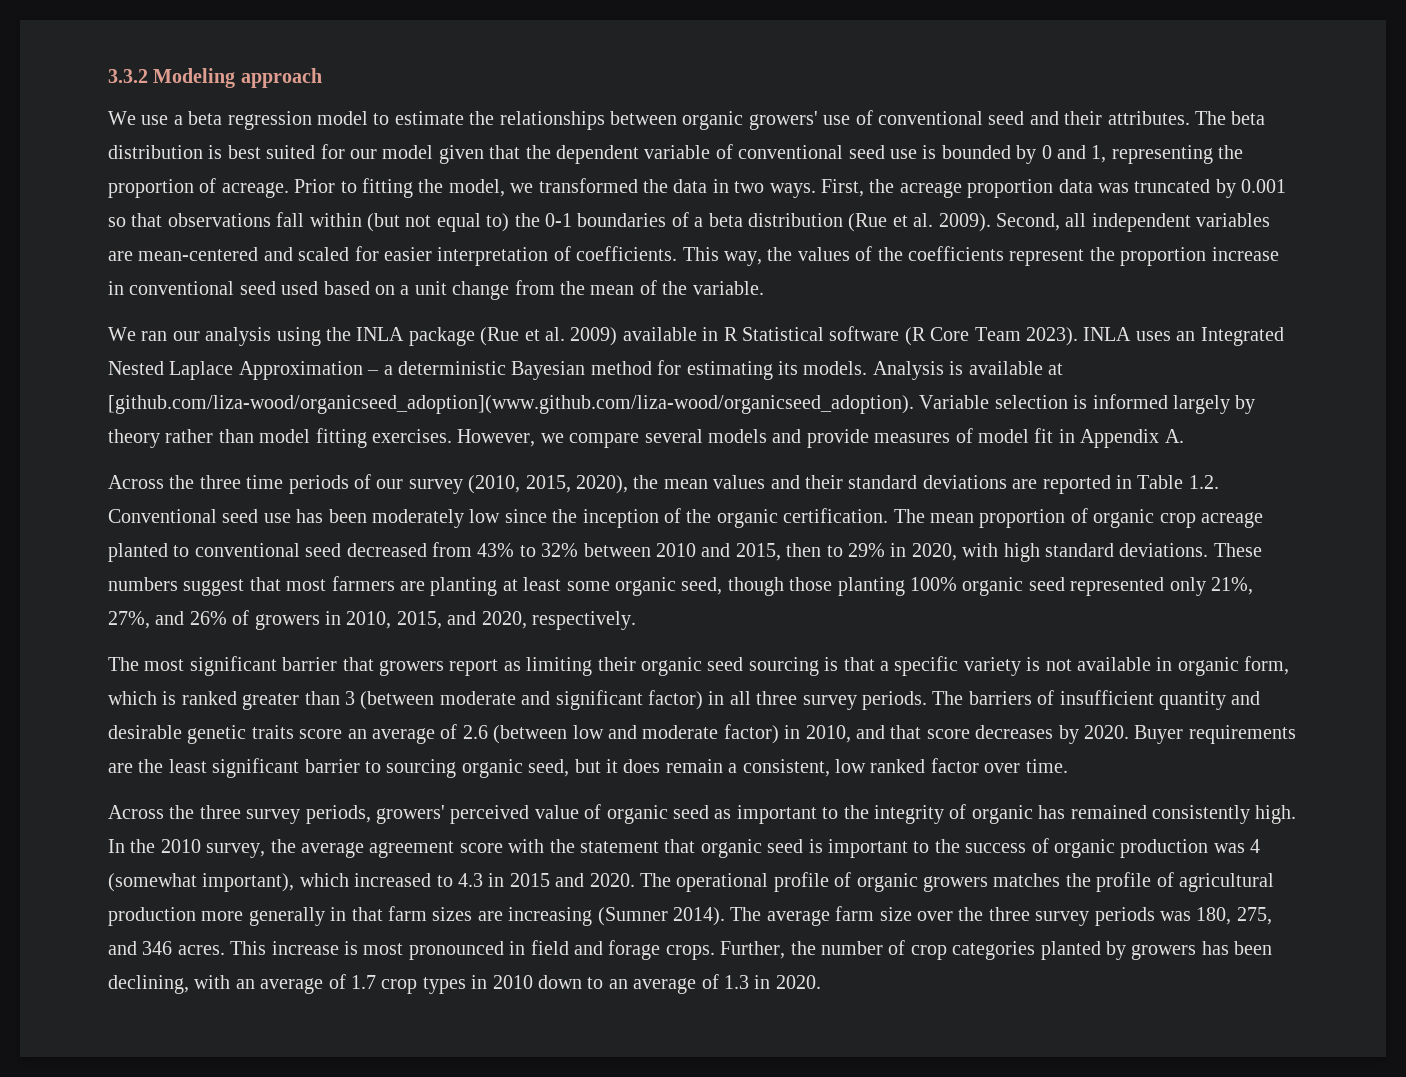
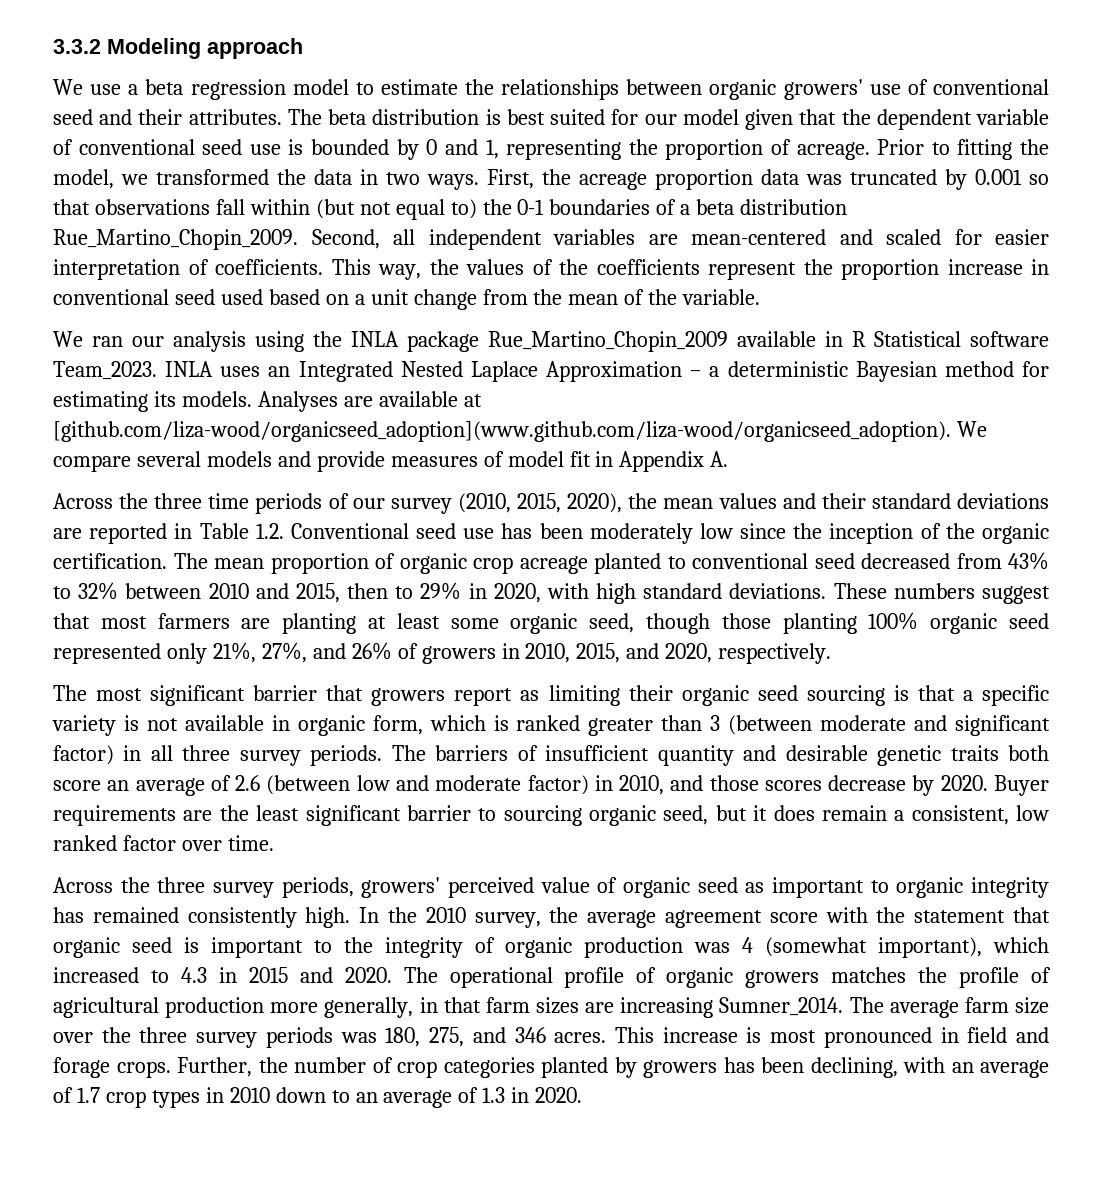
[848,213,991,232] (Rue et al. 2009). -> [53,229,298,250] Rue_Martino_Chopin_2009.
[480,327,618,346] (Rue et al. 2009) -> [488,331,728,352] Rue_Martino_Chopin_2009
[904,327,1078,346] (R Core Team 2023). -> [53,361,157,380] Team_2023.
[872,361,964,380] Analysis is -> [257,391,373,412] Analyses are
[919,394,1256,414] [108,428,564,448] Variable selection is informed largely by theory rather than model fitting exercises. However, we -> [956,421,987,437] We
(294, 732) none -> [1008,745,1049,761] both
[890,725,1054,739] that score decreases -> [709,775,907,791] those scores decrease
[843,804,1033,824] the integrity of organic -> [896,877,1049,898] organic integrity
[965,843,1027,853] success -> [385,937,463,958] integrity
[248,907,325,926] generally -> [324,997,414,1018] generally,
[597,907,725,926] (Sumner 2014). -> [719,997,844,1016] Sumner_2014.

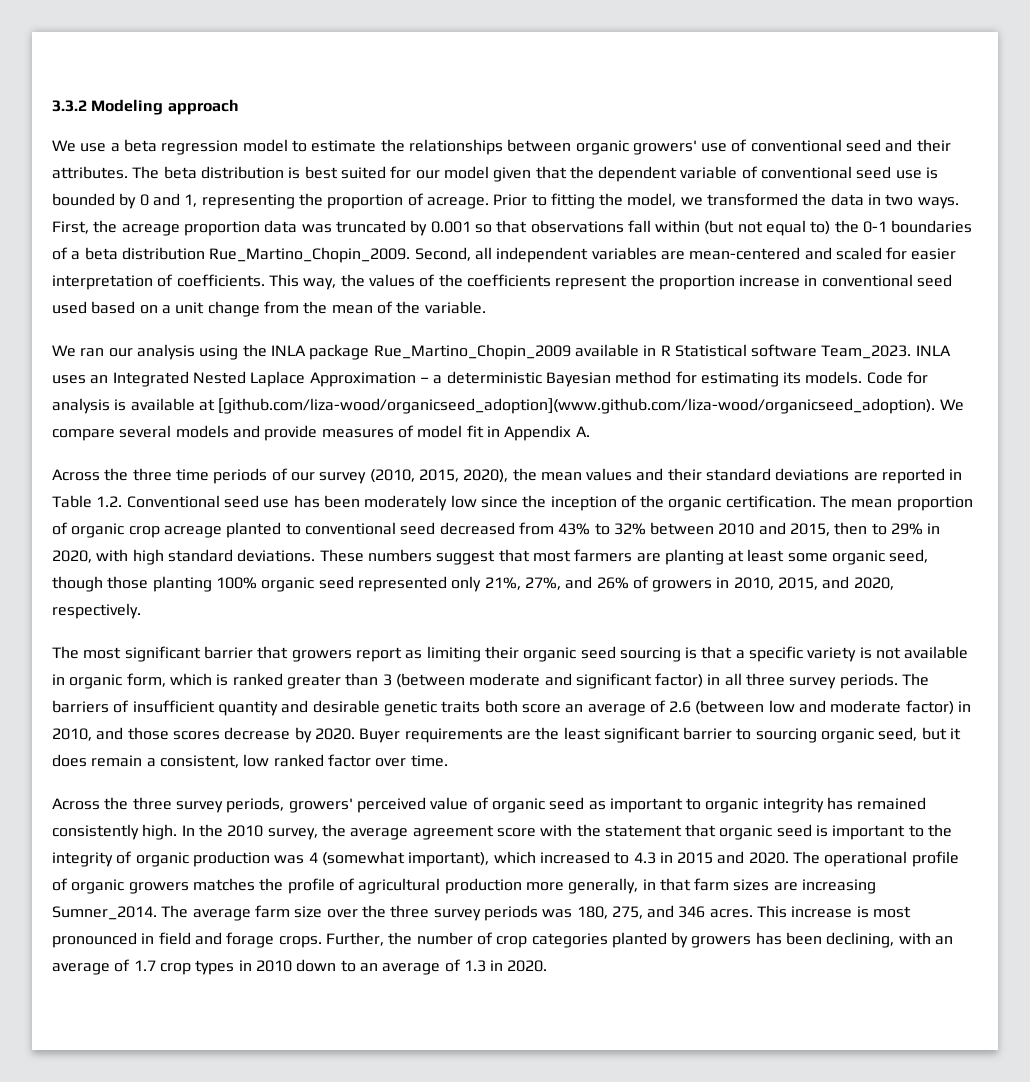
[257,391,373,412] Analyses are -> [866,371,929,384] [52,398,127,414] Code for analysis is

